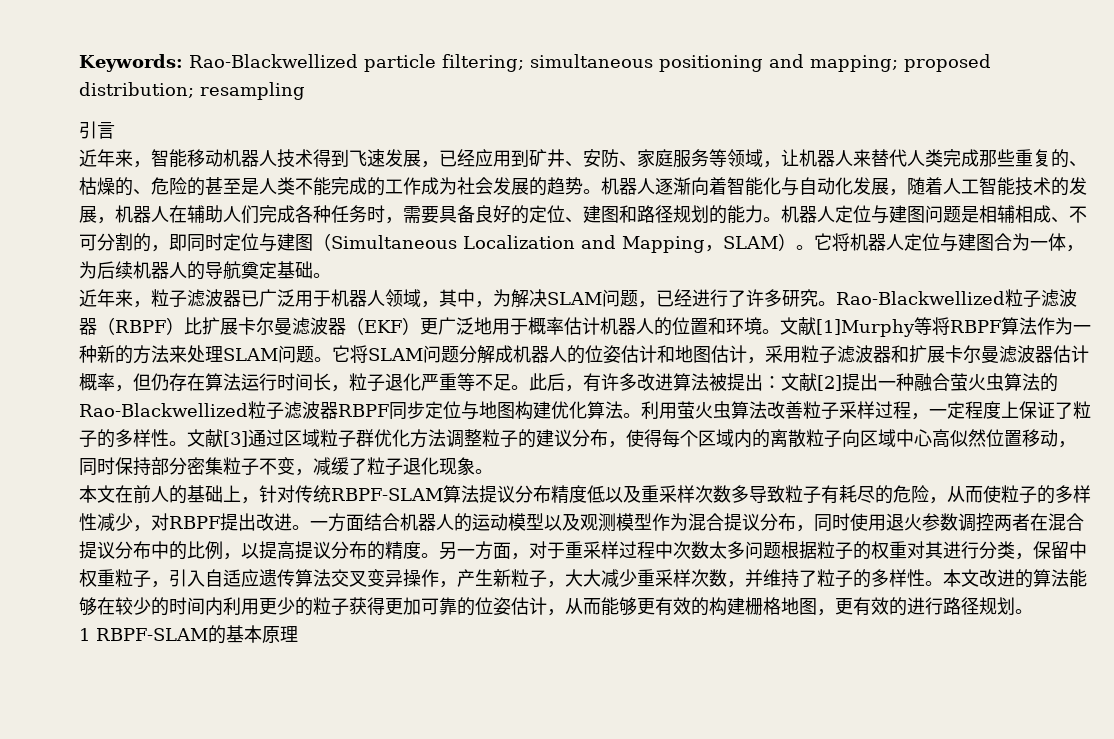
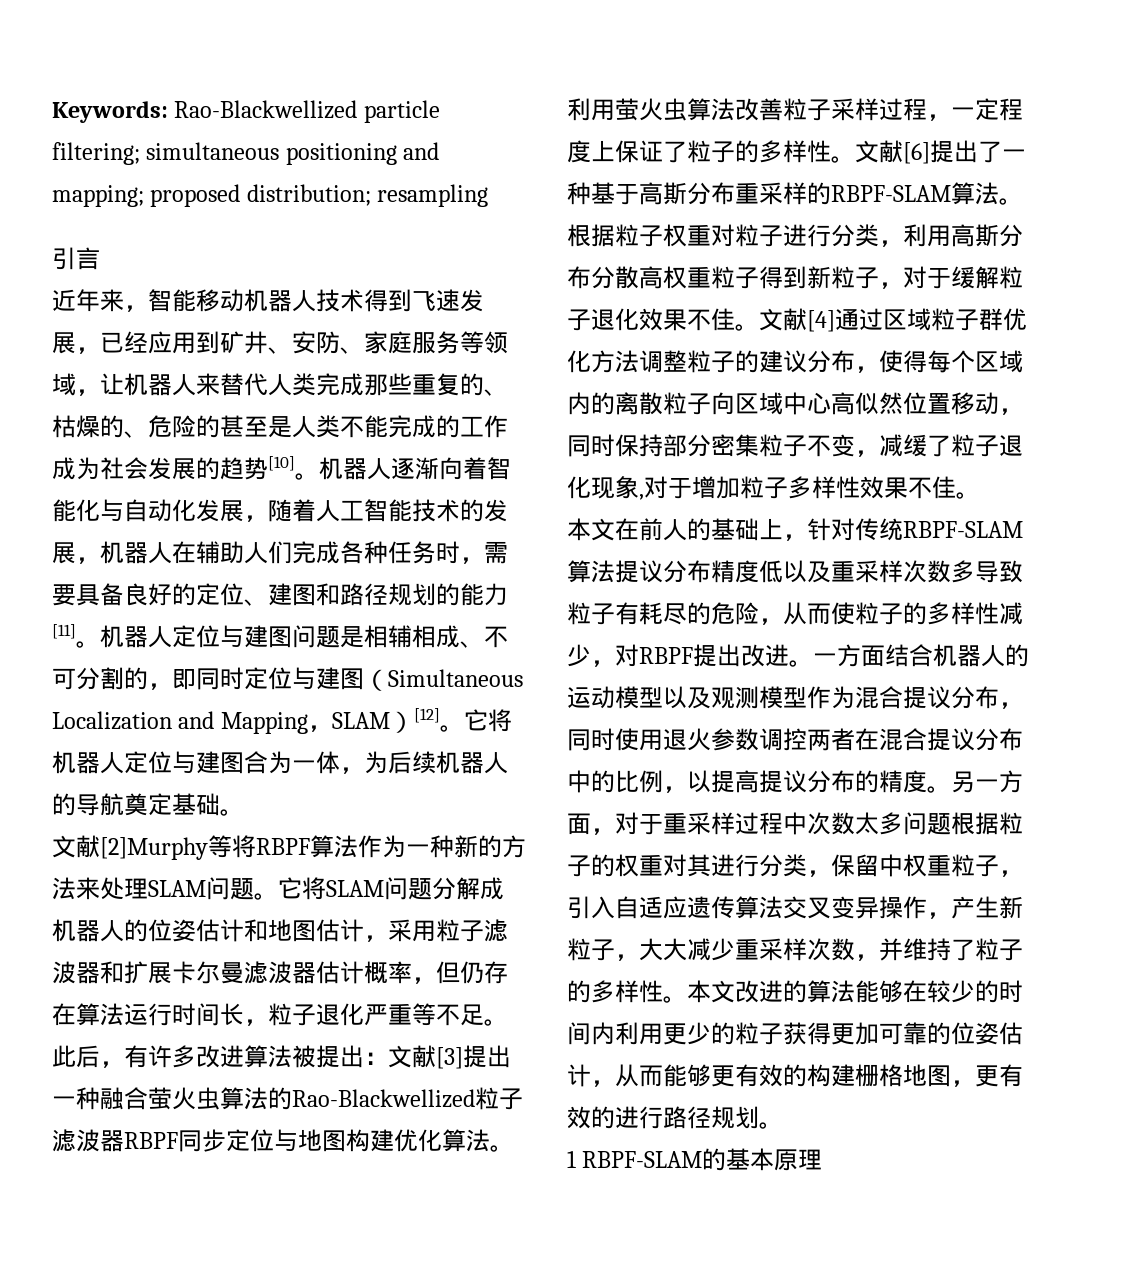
(583, 186) none -> [268,456,295,471] [10]
(763, 214) none -> [52,624,76,639] [11]
(796, 242) none -> [413,708,440,723] [12]
[79,289,1077,308] [79,317,915,337] 近年来，粒子滤波器已广泛用于机器人领域，其中，为解决SLAM问题，已经进行了许多研究。Rao-Blackwellized粒子滤波器（RBPF）比扩展卡尔曼滤波器（EKF）更广泛地用于概率估计机器人的位置和环境。文献[1]Murphy -> [52,835,208,860] 文献[2]Murphy
[817,375,842,391] [2] -> [436,1047,463,1069] [3]
[223,431,248,447] [3] -> [903,140,1026,164] [567,182,1023,205] [567,224,1023,247] [567,266,1023,289] [567,308,835,332] [6]提出了一种基于高斯分布重采样的RBPF-SLAM算法。根据粒子权重对粒子进行分类，利用高斯分布分散高权重粒子得到新粒子，对于缓解粒子退化效果不佳。文献[4]
(475, 466) none -> [639,476,956,500] ,对于增加粒子多样性效果不佳

